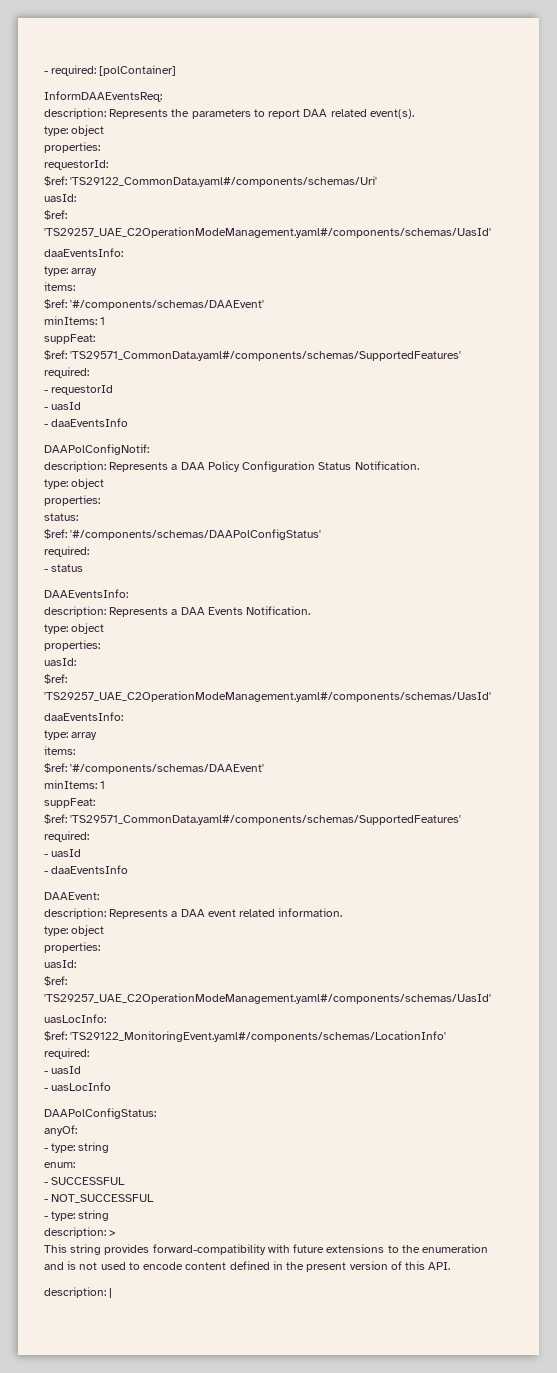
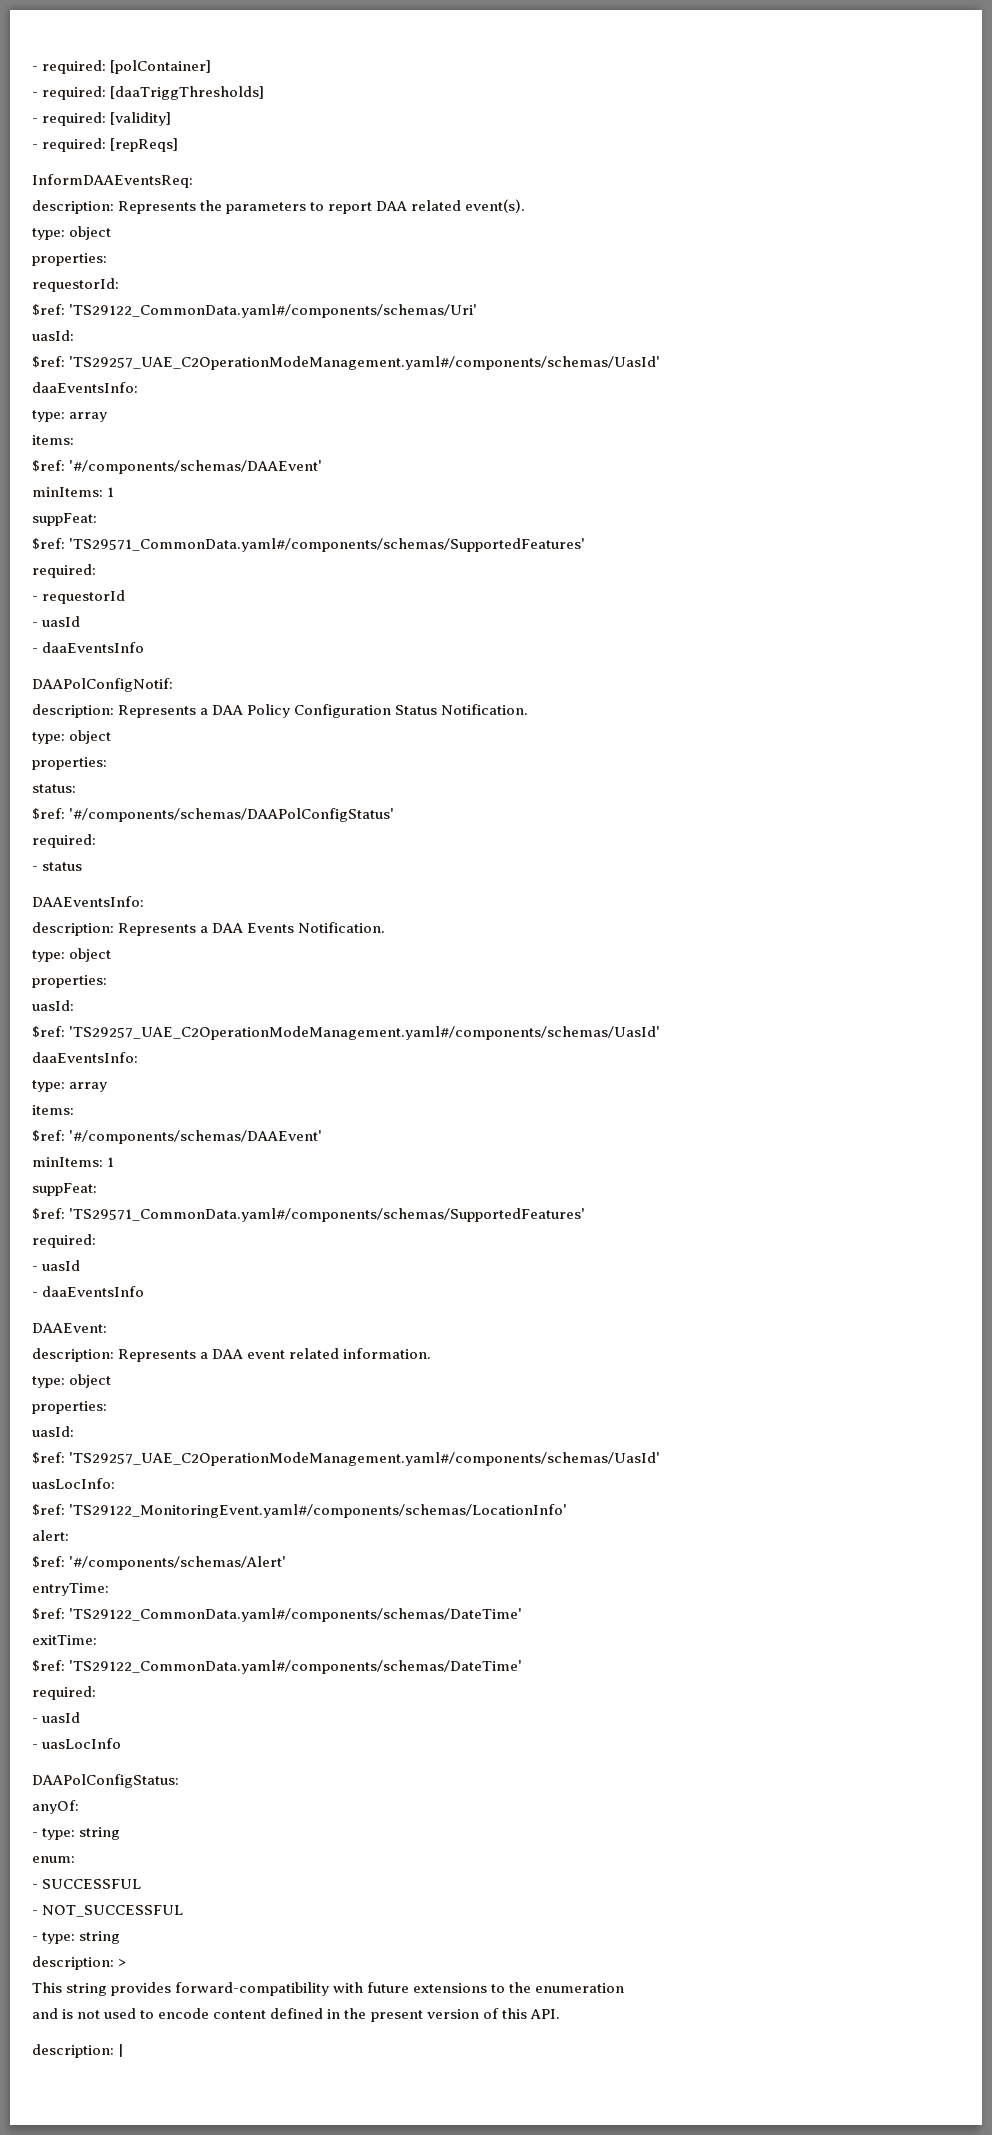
(177, 70) none -> [32,86,265,100] [32,112,172,126] [32,138,179,152] // - required: [daaTriggThresholds] // - required: [validity] // - required: [repReqs]
(447, 1036) none -> [32,1530,69,1541] [32,1556,287,1570] [32,1583,109,1596] [32,1608,523,1622] [32,1635,97,1645] [32,1660,523,1674] // alert: // $ref: '#/components/schemas/Alert' // entryTime: // $ref: 'TS29122_CommonData.yaml#/components/schemas/DateTime' // exitTime: // $ref: 'TS29122_CommonData.yaml#/components/schemas/DateTime'

